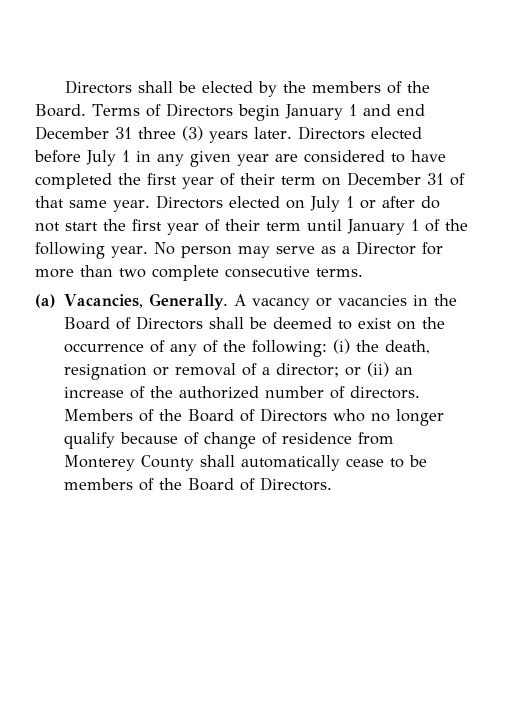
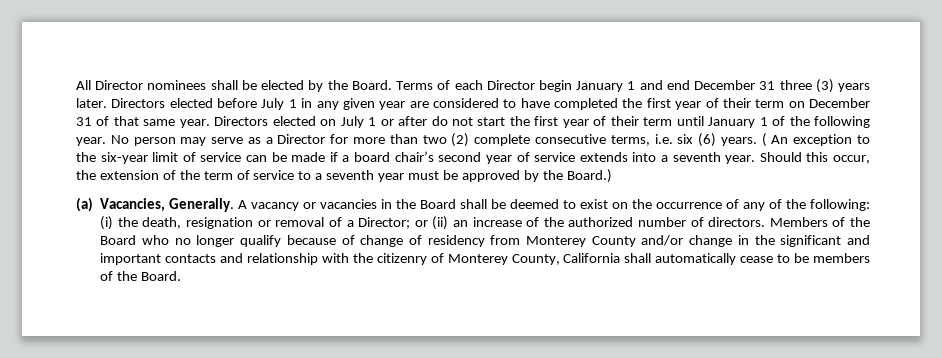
[64,80,132,94] Directors -> [76,80,207,90] All Director nominees
[311,81,430,94] members of the -> (348, 85) none
[165,103,233,117] Directors -> [454,80,535,90] each Director
(146, 273) none -> [451,133,470,147] (2)
[316,268,363,277] terms. -> [610,133,870,147] [76,151,870,164] [76,169,612,183] terms, i.e. six (6) years. ( An exception to the six-year limit of service can be made if a board chair’s second year of service extends into a seventh year. Should this occur, the extension of the term of service to a seventh year must be approved by the Board.)
[116,316,204,330] of Directors -> (457, 204) none
[276,363,340,377] director; -> [358,217,411,229] Director;
[240,408,328,422] of Directors -> (137, 240) none
[282,432,353,444] residence -> [427,235,485,247] residency
(195, 463) none -> [641,235,871,247] [100,253,621,265] and/or change in the significant and important contacts and relationship with the citizenry of Monterey County, California
[188,477,333,491] Board of Directors. -> [141,271,182,281] Board.

